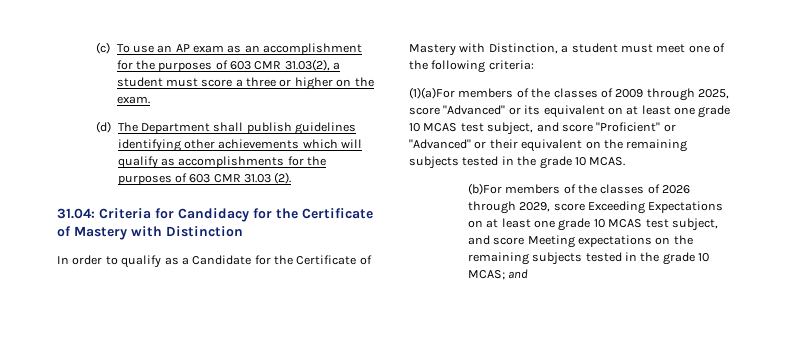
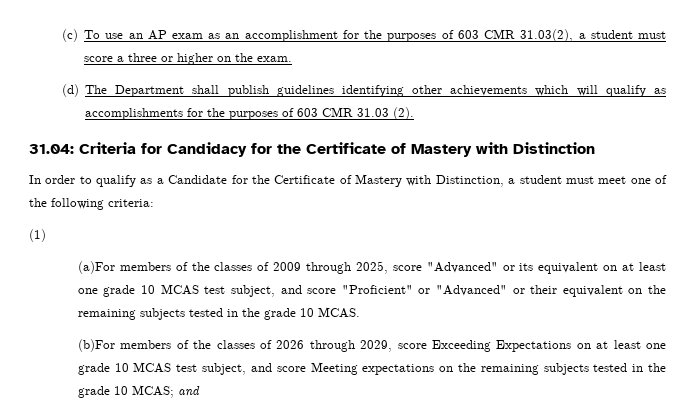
[409,87,455,99] (1)(a)For -> [29,229,46,242] [77,261,115,274] (1) // (a)For

